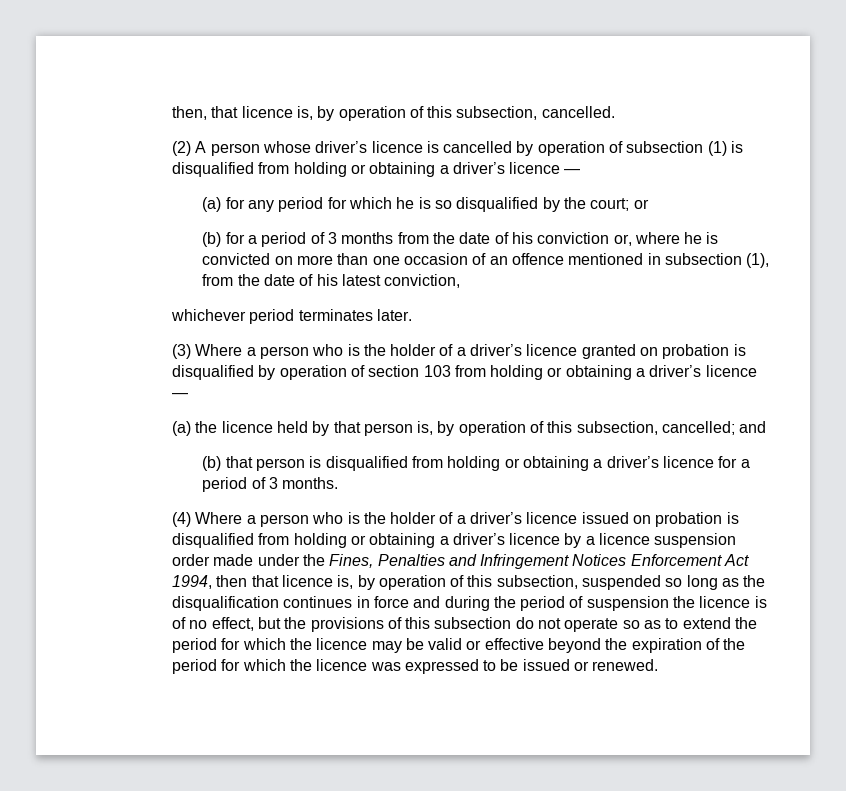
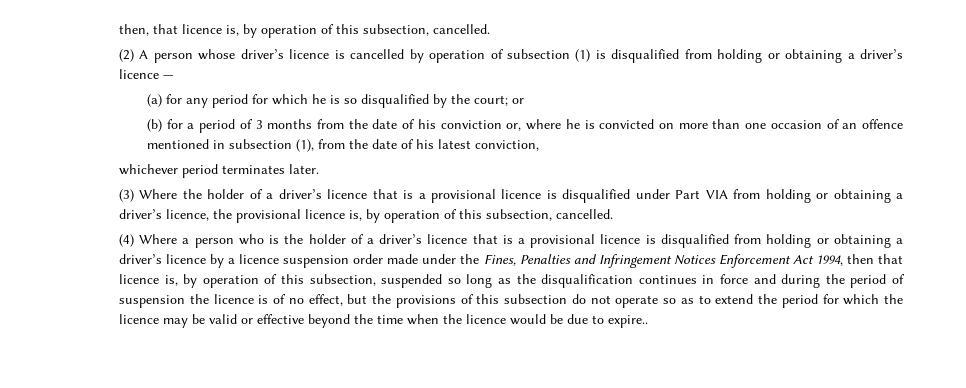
[246,344,746,359] [171,365,757,380] [171,393,188,398] [171,421,767,436] [202,456,750,471] [202,477,339,492] a person who is the holder of a driver’s licence granted on probation is disqualified by operation of section 103 from holding or obtaining a driver’s licence — // (a) the licence held by that person is, by operation of this subsection, cancelled; and // (b) that person is disqualified from holding or obtaining a driver’s licence for a period of 3 months. -> [182,189,904,203] [118,209,613,223] the holder of a driver’s licence that is a provisional licence is disqualified under Part VIA from holding or obtaining a driver’s licence, the provisional licence is, by operation of this subsection, cancelled.
[581,512,723,527] issued on probation -> [472,234,641,248] that is a provisional licence
[631,638,746,653] [171,659,659,674] expiration of the period for which the licence was expressed to be issued or renewed. -> [376,314,648,328] time when the licence would be due to expire..

